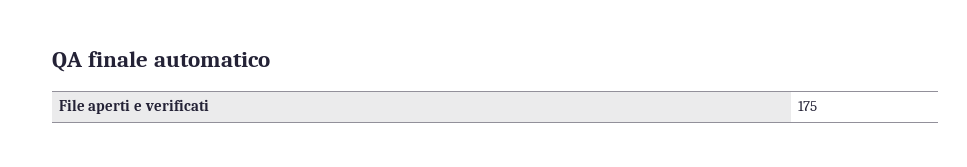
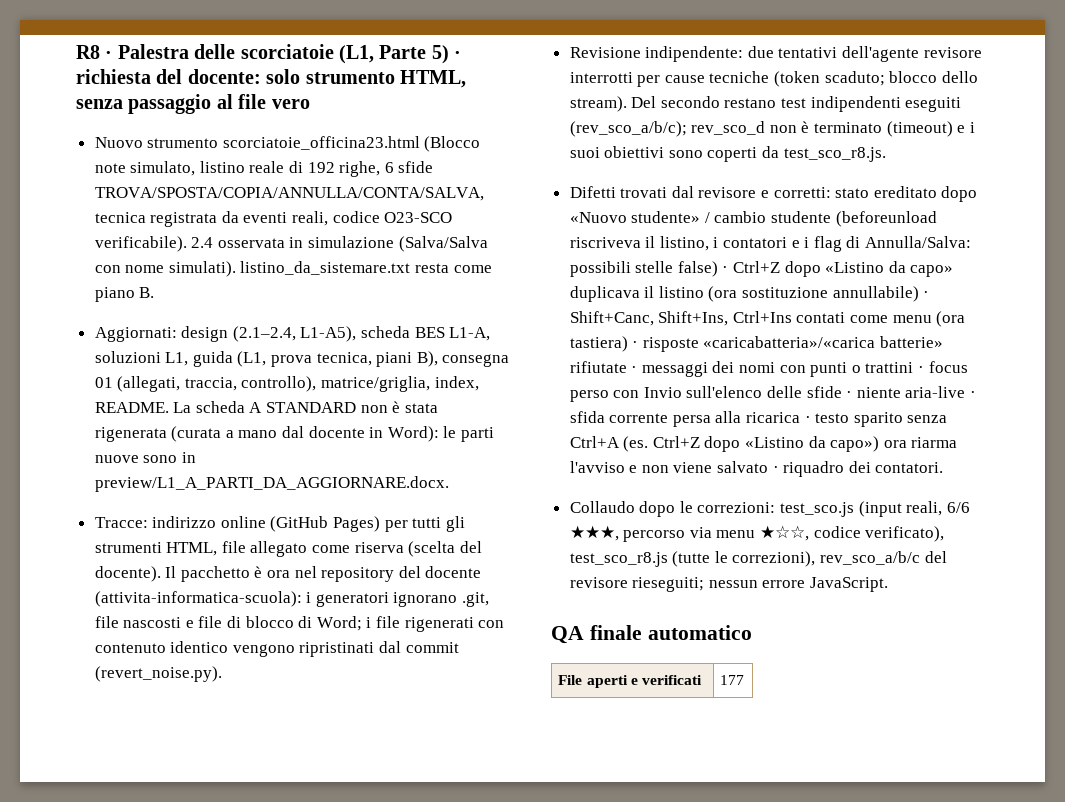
(52, 62) none -> [76,44,462,64] [76,69,466,88] [76,94,310,114] [94,136,481,152] [94,161,434,177] [94,187,484,201] [94,211,453,227] [94,236,488,252] [94,261,492,277] [94,287,155,302] [94,326,491,342] [94,351,510,367] [94,376,479,392] [94,401,438,413] [94,426,495,442] [94,452,196,463] [94,476,449,492] [94,516,465,532] [94,541,482,557] [94,566,482,582] [94,591,490,607] [94,616,505,632] [94,641,459,657] [94,666,222,682] [569,46,982,62] [569,71,978,87] [569,96,962,112] [569,121,975,137] [569,146,886,162] [569,186,978,202] [569,211,937,227] [569,236,972,252] [569,261,954,277] [569,286,930,302] [569,311,966,327] [569,336,944,352] [569,361,968,377] [569,386,977,402] [569,411,948,427] [569,436,958,452] [569,461,944,477] [569,501,970,517] [569,525,945,542] [569,551,947,567] [569,577,889,592] R8 · Palestra delle scorciatoie (L1, Parte 5) · richiesta del docente: solo strumento HTML, senza passaggio al file vero // Nuovo strumento scorciatoie_officina23.html (Blocco note simulato, listino reale di 192 righe, 6 sfide TROVA/SPOSTA/COPIA/ANNULLA/CONTA/SALVA, tecnica registrata da eventi reali, codice O23-SCO verificabile). 2.4 osservata in simulazione (Salva/Salva con nome simulati). listino_da_sistemare.txt resta come piano B. // Aggiornati: design (2.1–2.4, L1-A5), scheda BES L1-A, soluzioni L1, guida (L1, prova tecnica, piani B), consegna 01 (allegati, traccia, controllo), matrice/griglia, index, README. La scheda A STANDARD non è stata rigenerata (curata a mano dal docente in Word): le parti nuove sono in preview/L1_A_PARTI_DA_AGGIORNARE.docx. // Tracce: indirizzo online (GitHub Pages) per tutti gli strumenti HTML, file allegato come riserva (scelta del docente). Il pacchetto è ora nel repository del docente (attivita-informatica-scuola): i generatori ignorano .git, file nascosti e file di blocco di Word; i file rigenerati con contenuto identico vengono ripristinati dal commit (revert_noise.py). // Revisione indipendente: due tentativi dell'agente revisore interrotti per cause tecniche (token scaduto; blocco dello stream). Del secondo restano test indipendenti eseguiti (rev_sco_a/b/c); rev_sco_d non è terminato (timeout) e i suoi obiettivi sono coperti da test_sco_r8.js. // Difetti trovati dal revisore e corretti: stato ereditato dopo «Nuovo studente» / cambio studente (beforeunload riscriveva il listino, i contatori e i flag di Annulla/Salva: possibili stelle false) · Ctrl+Z dopo «Listino da capo» duplicava il listino (ora sostituzione annullabile) · Shift+Canc, Shift+Ins, Ctrl+Ins contati come menu (ora tastiera) · risposte «caricabatteria»/«carica batterie» rifiutate · messaggi dei nomi con punti o trattini · focus perso con Invio sull'elenco delle sfide · niente aria-live · sfida corrente persa alla ricarica · testo sparito senza Ctrl+A (es. Ctrl+Z dopo «Listino da capo») ora riarma l'avviso e non viene salvato · riquadro dei contatori. // Collaudo dopo le correzioni: test_sco.js (input reali, 6/6 ★★★, percorso via menu ★☆☆, codice verificato), test_sco_r8.js (tutte le correzioni), rev_sco_a/b/c del revisore rieseguiti; nessun errore JavaScript. //
[797,101,817,111] 175 -> [720,675,745,685] 177

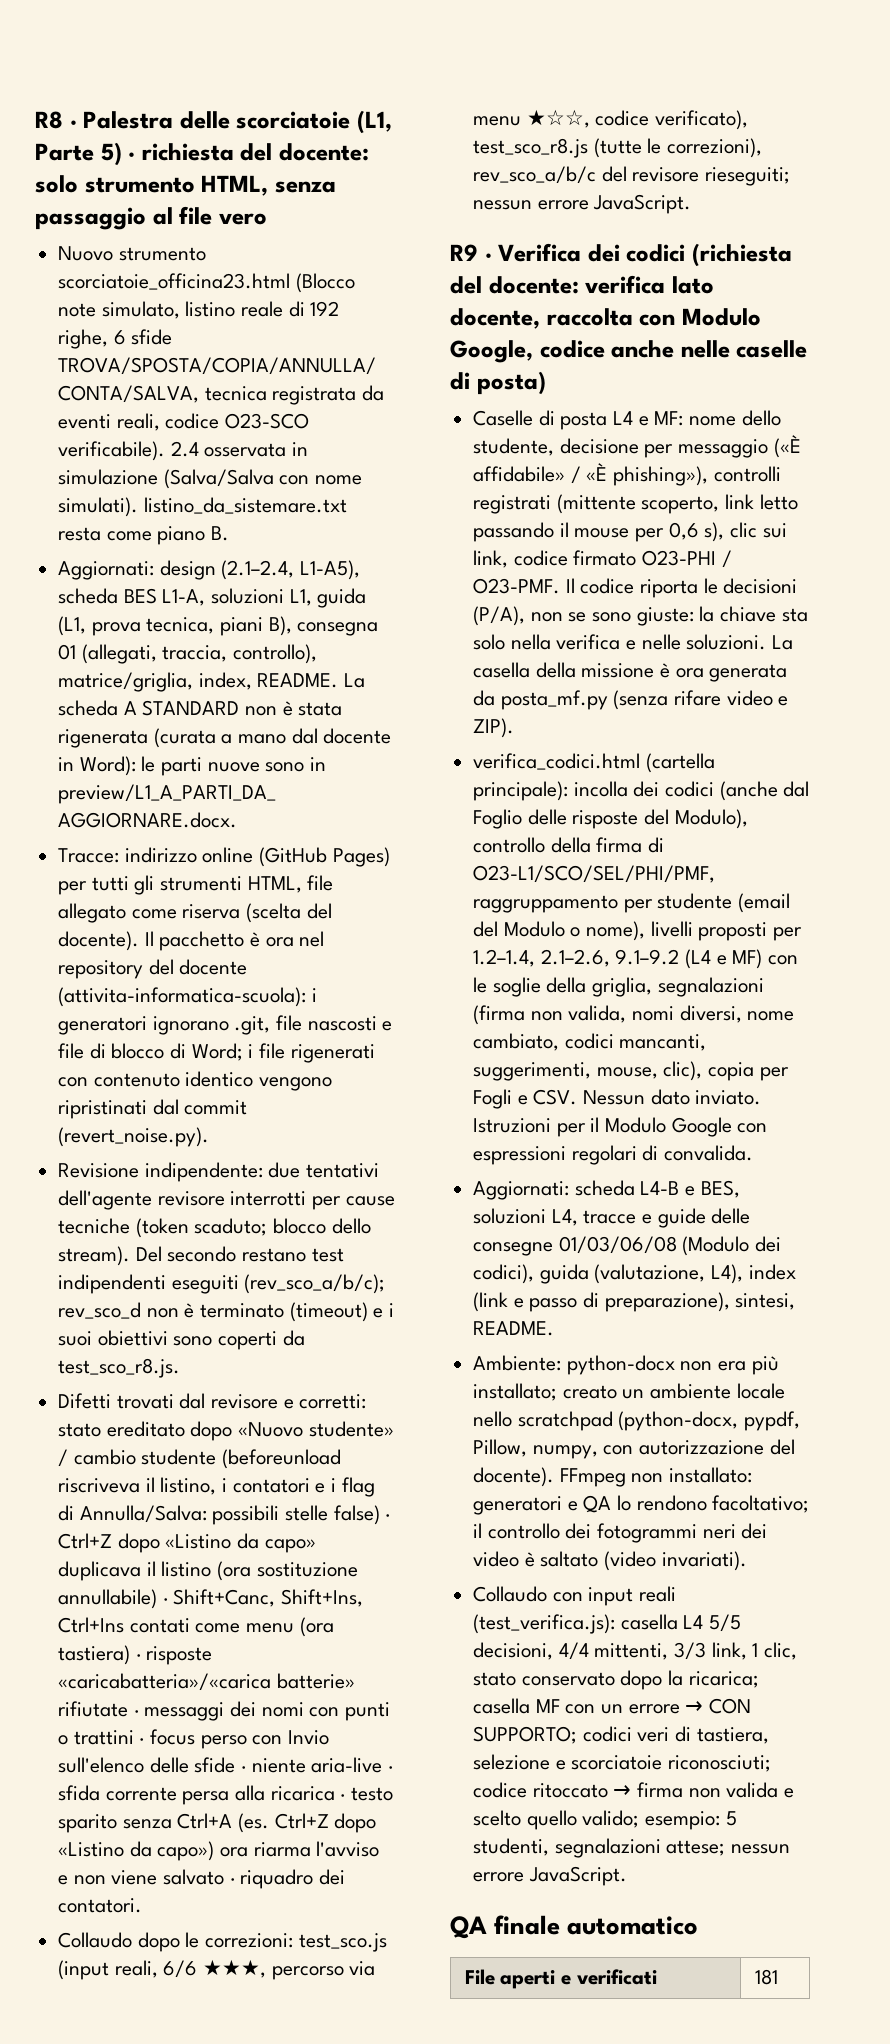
(889, 584) none -> [450,243,793,267] [450,275,714,294] [450,308,761,329] [450,340,808,363] [450,371,546,395] [473,410,781,430] [473,435,801,458] [473,463,781,486] [473,494,798,514] [473,522,787,542] [473,550,732,568] [473,578,798,598] [473,606,808,626] [473,634,794,650] [473,662,788,682] [473,690,789,710] [473,718,515,738] [473,753,715,773] [473,781,810,801] [473,809,748,829] [473,837,665,853] [473,865,716,883] [473,893,791,913] [473,921,803,941] [473,949,799,969] [473,977,764,997] [473,1005,795,1025] [473,1033,707,1051] [473,1061,789,1081] [473,1089,762,1109] [473,1117,768,1137] [473,1145,754,1165] [473,1180,740,1200] [473,1208,751,1228] [473,1236,782,1256] [473,1264,796,1284] [473,1292,796,1312] [473,1321,555,1336] [473,1355,779,1375] [473,1383,785,1401] [473,1411,801,1431] [473,1439,795,1459] [473,1467,753,1487] [473,1495,810,1515] [473,1523,768,1543] [473,1551,747,1571] [473,1586,677,1606] [473,1614,742,1634] [473,1642,798,1660] [473,1670,759,1690] [473,1698,752,1714] [473,1726,769,1744] [473,1754,772,1772] [473,1782,795,1798] [473,1810,737,1830] [473,1838,791,1858] [473,1866,627,1886] // R9 · Verifica dei codici (richiesta del docente: verifica lato docente, raccolta con Modulo Google, codice anche nelle caselle di posta) // Caselle di posta L4 e MF: nome dello studente, decisione per messaggio («È affidabile» / «È phishing»), controlli registrati (mittente scoperto, link letto passando il mouse per 0,6 s), clic sui link, codice firmato O23-PHI / O23-PMF. Il codice riporta le decisioni (P/A), non se sono giuste: la chiave sta solo nella verifica e nelle soluzioni. La casella della missione è ora generata da posta_mf.py (senza rifare video e ZIP). // verifica_codici.html (cartella principale): incolla dei codici (anche dal Foglio delle risposte del Modulo), controllo della firma di O23-L1/SCO/SEL/PHI/PMF, raggruppamento per studente (email del Modulo o nome), livelli proposti per 1.2–1.4, 2.1–2.6, 9.1–9.2 (L4 e MF) con le soglie della griglia, segnalazioni (firma non valida, nomi diversi, nome cambiato, codici mancanti, suggerimenti, mouse, clic), copia per Fogli e CSV. Nessun dato inviato. Istruzioni per il Modulo Google con espressioni regolari di convalida. // Aggiornati: scheda L4-B e BES, soluzioni L4, tracce e guide delle consegne 01/03/06/08 (Modulo dei codici), guida (valutazione, L4), index (link e passo di preparazione), sintesi, README. // Ambiente: python-docx non era più installato; creato un ambiente locale nello scratchpad (python-docx, pypdf, Pillow, numpy, con autorizzazione del docente). FFmpeg non installato: generatori e QA lo rendono facoltativo; il controllo dei fotogrammi neri dei video è saltato (video invariati). // Collaudo con input reali (test_verifica.js): casella L4 5/5 decisioni, 4/4 mittenti, 3/3 link, 1 clic, stato conservato dopo la ricarica; casella MF con un errore → CON SUPPORTO; codici veri di tastiera, selezione e scorciatoie riconosciuti; codice ritoccato → firma non valida e scelto quello valido; esempio: 5 studenti, segnalazioni attese; nessun errore JavaScript.
[720,675,745,685] 177 -> [754,1969,778,1985] 181

